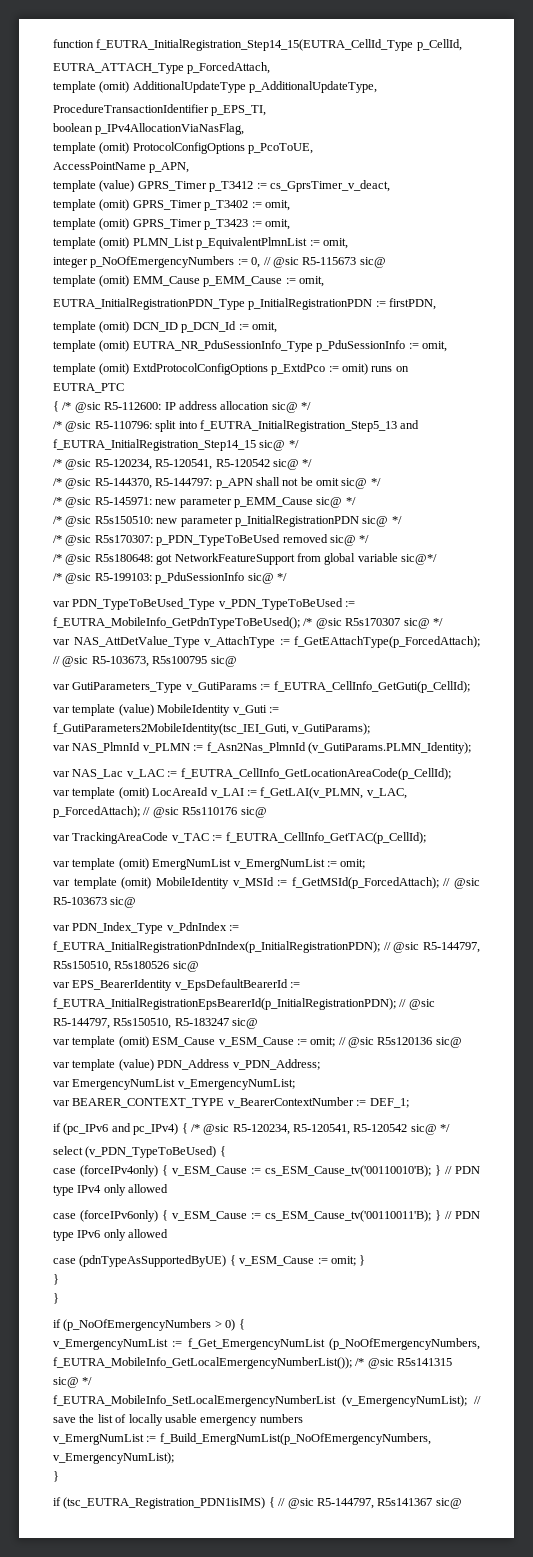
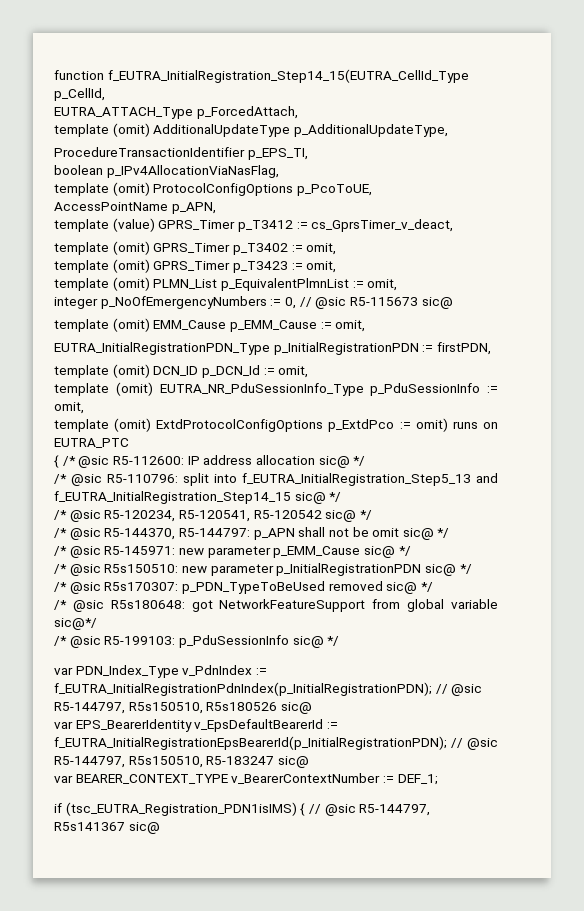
[53,598,356,610] [53,617,443,629] [53,636,480,648] [53,656,237,667] [53,681,470,693] [53,704,279,716] [53,723,371,735] [53,742,471,754] [53,768,451,780] [53,787,407,799] [53,806,267,818] [53,832,426,844] [53,858,366,870] [53,877,480,889] [53,897,137,908] // var PDN_TypeToBeUsed_Type v_PDN_TypeToBeUsed := f_EUTRA_MobileInfo_GetPdnTypeToBeUsed(); /* @sic R5s170307 sic@ */ // var NAS_AttDetValue_Type v_AttachType := f_GetEAttachType(p_ForcedAttach); // @sic R5-103673, R5s100795 sic@ // var GutiParameters_Type v_GutiParams := f_EUTRA_CellInfo_GetGuti(p_CellId); // var template (value) MobileIdentity v_Guti := f_GutiParameters2MobileIdentity(tsc_IEI_Guti, v_GutiParams); // var NAS_PlmnId v_PLMN := f_Asn2Nas_PlmnId (v_GutiParams.PLMN_Identity); // var NAS_Lac v_LAC := f_EUTRA_CellInfo_GetLocationAreaCode(p_CellId); // var template (omit) LocAreaId v_LAI := f_GetLAI(v_PLMN, v_LAC, p_ForcedAttach); // @sic R5s110176 sic@ // var TrackingAreaCode v_TAC := f_EUTRA_CellInfo_GetTAC(p_CellId); // var template (omit) EmergNumList v_EmergNumList := omit; // var template (omit) MobileIdentity v_MSId := f_GetMSId(p_ForcedAttach); // @sic R5-103673 sic@ -> (340, 641) none
[53,1036,462,1048] [53,1059,320,1071] [53,1079,295,1090] // var template (omit) ESM_Cause v_ESM_Cause := omit; // @sic R5s120136 sic@ // var template (value) PDN_Address v_PDN_Address; // var EmergencyNumList v_EmergencyNumList; -> (309, 762) none
[53,1123,451,1135] [53,1146,226,1158] [53,1165,480,1177] [53,1184,169,1196] [53,1210,480,1222] [53,1229,169,1241] [53,1255,366,1267] [53,1274,59,1285] [53,1293,59,1304] [53,1319,245,1331] [53,1338,480,1350] [53,1357,453,1369] [53,1377,93,1388] [53,1395,481,1407] [53,1414,303,1426] [53,1433,431,1445] [53,1452,174,1464] [53,1471,59,1482] // if (pc_IPv6 and pc_IPv4) { /* @sic R5-120234, R5-120541, R5-120542 sic@ */ // select (v_PDN_TypeToBeUsed) { // case (forceIPv4only) { v_ESM_Cause := cs_ESM_Cause_tv('00110010'B); } // PDN type IPv4 only allowed // case (forceIPv6only) { v_ESM_Cause := cs_ESM_Cause_tv('00110011'B); } // PDN type IPv6 only allowed // case (pdnTypeAsSupportedByUE) { v_ESM_Cause := omit; } // } // } // if (p_NoOfEmergencyNumbers > 0) { // v_EmergencyNumList := f_Get_EmergencyNumList (p_NoOfEmergencyNumbers, f_EUTRA_MobileInfo_GetLocalEmergencyNumberList()); /* @sic R5s141315 sic@ */ // f_EUTRA_MobileInfo_SetLocalEmergencyNumberList (v_EmergencyNumList); // save the list of locally usable emergency numbers // v_EmergNumList := f_Build_EmergNumList(p_NoOfEmergencyNumbers, v_EmergencyNumList); // } -> (438, 779) none

